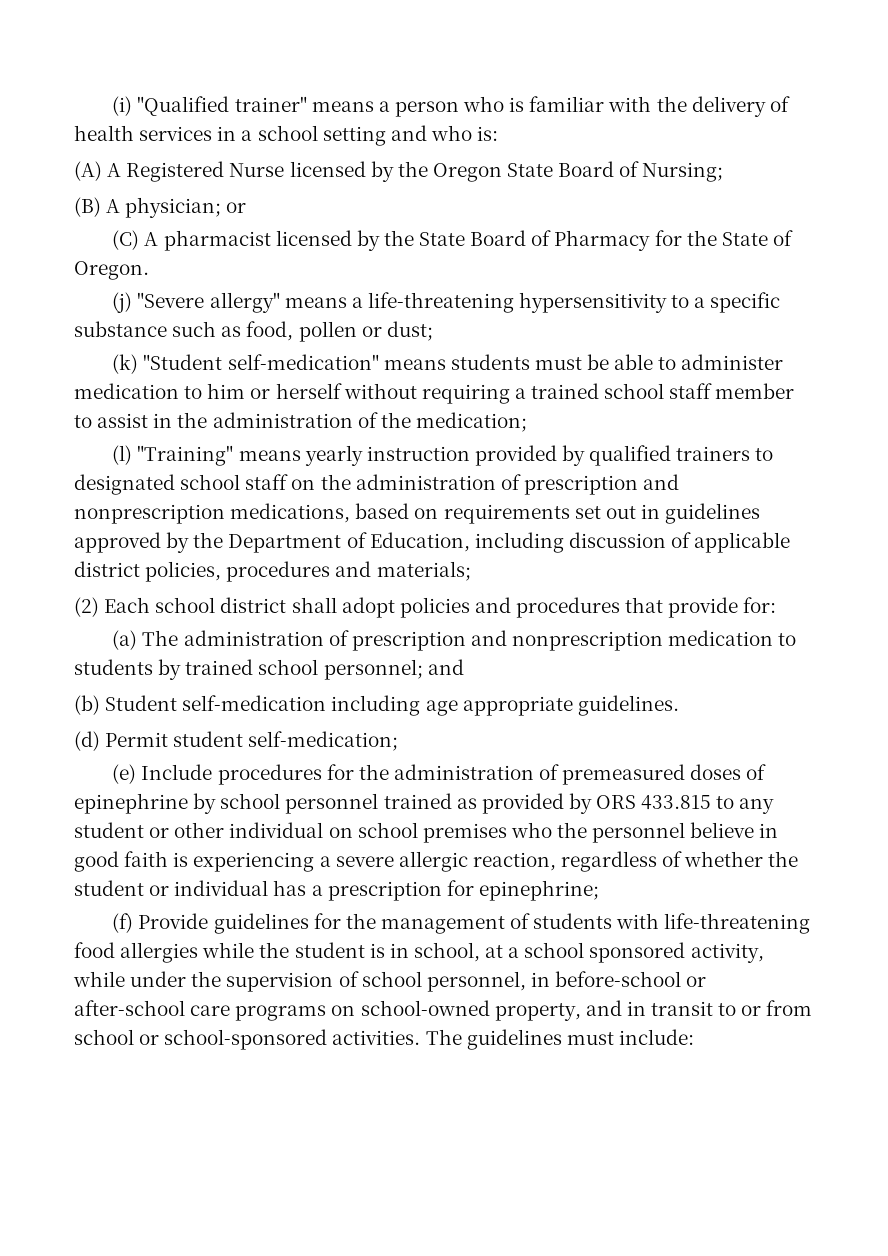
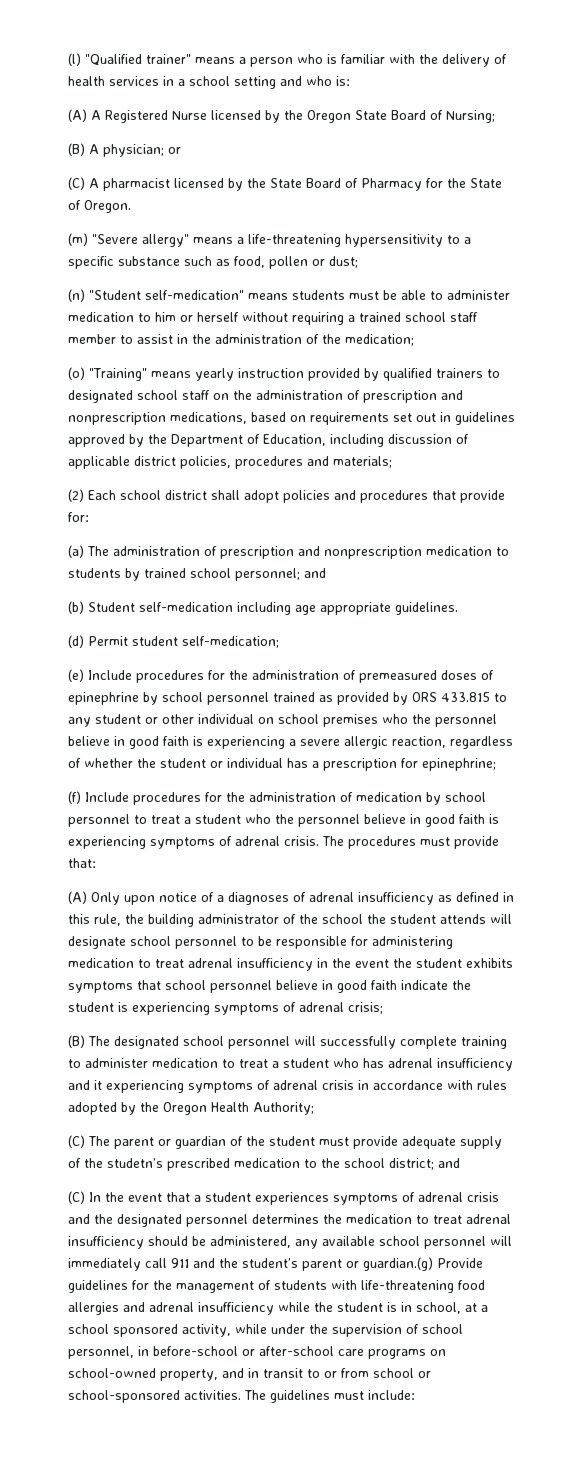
[112,96,133,116] (i) -> [68,53,81,66] (l)
[112,292,133,313] (j) -> [68,233,88,246] (m)
[112,354,139,374] (k) -> [68,289,85,302] (n)
[112,445,133,465] (l) -> [68,367,85,380] (o)
(134, 923) none -> [85,792,486,805] [68,814,499,827] [68,836,499,849] [68,858,96,868] [68,891,514,905] [68,914,512,927] [68,936,453,949] [68,958,513,971] [68,980,471,993] [68,1002,383,1015] [68,1035,507,1049] [68,1058,513,1071] [68,1080,507,1093] [68,1102,314,1115] [68,1135,502,1149] [68,1158,460,1171] [68,1191,499,1205] [68,1214,511,1227] [68,1236,512,1249] [68,1257,433,1271] Include procedures for the administration of medication by school personnel to treat a student who the personnel believe in good faith is experiencing symptoms of adrenal crisis. The procedures must provide that: // (A) Only upon notice of a diagnoses of adrenal insufficiency as defined in this rule, the building administrator of the school the student attends will designate school personnel to be responsible for administering medication to treat adrenal insufficiency in the event the student exhibits symptoms that school personnel believe in good faith indicate the student is experiencing symptoms of adrenal crisis; // (B) The designated school personnel will successfully complete training to administer medication to treat a student who has adrenal insufficiency and it experiencing symptoms of adrenal crisis in accordance with rules adopted by the Oregon Health Authority; // (C) The parent or guardian of the student must provide adequate supply of the studetn’s prescribed medication to the school district; and // (C) In the event that a student experiences symptoms of adrenal crisis and the designated personnel determines the medication to treat adrenal insufficiency should be administered, any available school personnel will immediately call 911 and the student’s parent or guardian.(g)
(199, 952) none -> [123,1302,274,1315] and adrenal insufficiency

